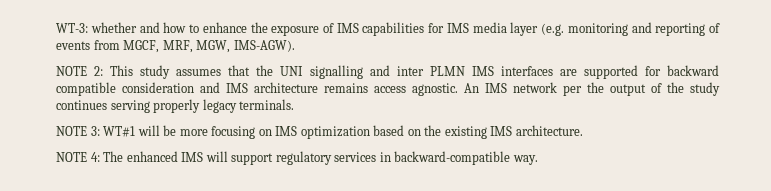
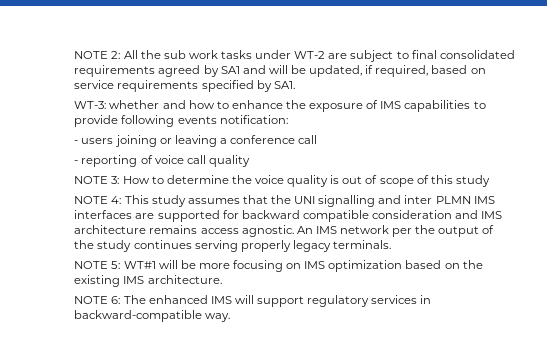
(56, 28) none -> [74,50,515,62] [74,65,486,77] [74,80,295,92] NOTE 2: All the sub work tasks under WT-2 are subject to final consolidated requirements agreed by SA1 and will be updated, if required, based on service requirements specified by SA1. //
[428,22,720,36] [56,40,295,53] [56,66,104,76] for IMS media layer (e.g. monitoring and reporting of events from MGCF, MRF, MGW, IMS-AGW). // NOTE 2: -> [473,101,486,109] [74,115,288,127] [74,135,318,147] [74,155,250,167] [74,175,490,187] [74,196,122,204] to provide following events notification: // - users joining or leaving a conference call // - reporting of voice call quality // NOTE 3: How to determine the voice quality is out of scope of this study // NOTE 4:
[90,126,100,136] 3: -> [111,261,121,269] 5:
[90,152,100,162] 4: -> [111,296,121,304] 6:

